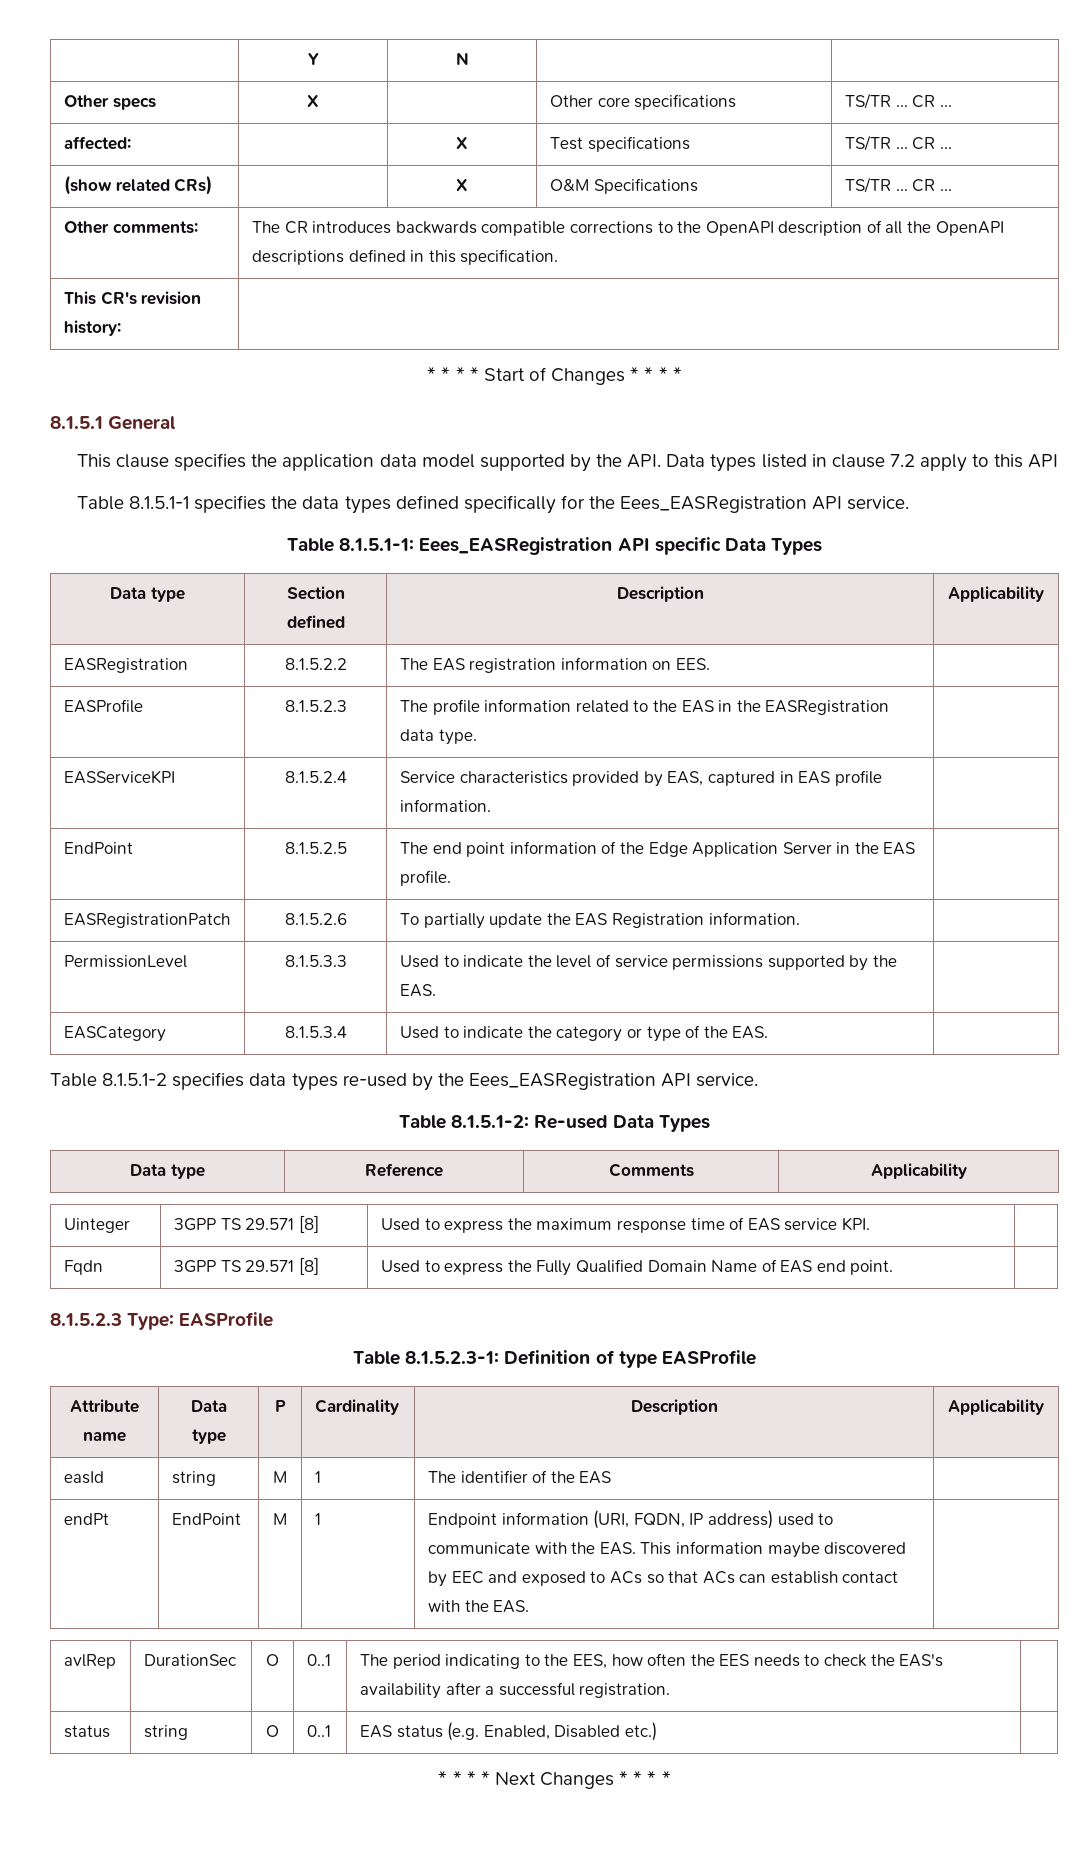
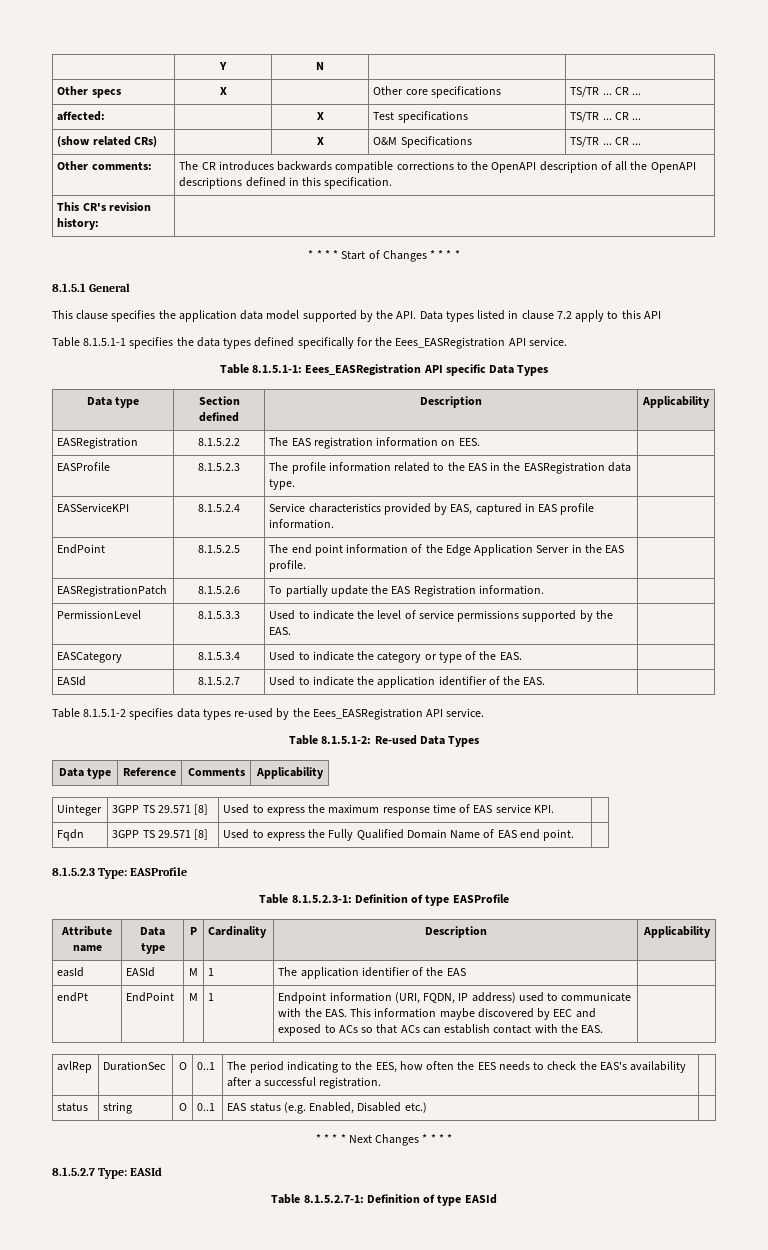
(769, 1032) none -> [57,676,87,686] [198,677,240,685] [269,676,546,688] // EASId | 8.1.5.2.7 | Used to indicate the application identifier of the EAS. |
[171,1471,216,1486] string -> [126,967,156,977] EASId
(456, 1477) none -> [300,967,359,979] application
(671, 1778) none -> [52,1167,163,1179] [271,1194,497,1206] // 8.1.5.2.7 Type: EASId // Table 8.1.5.2.7-1: Definition of type EASId

